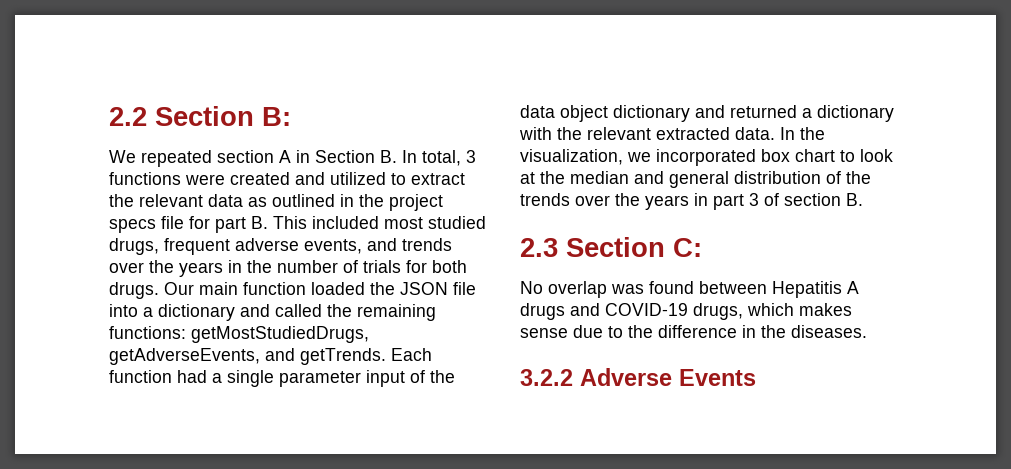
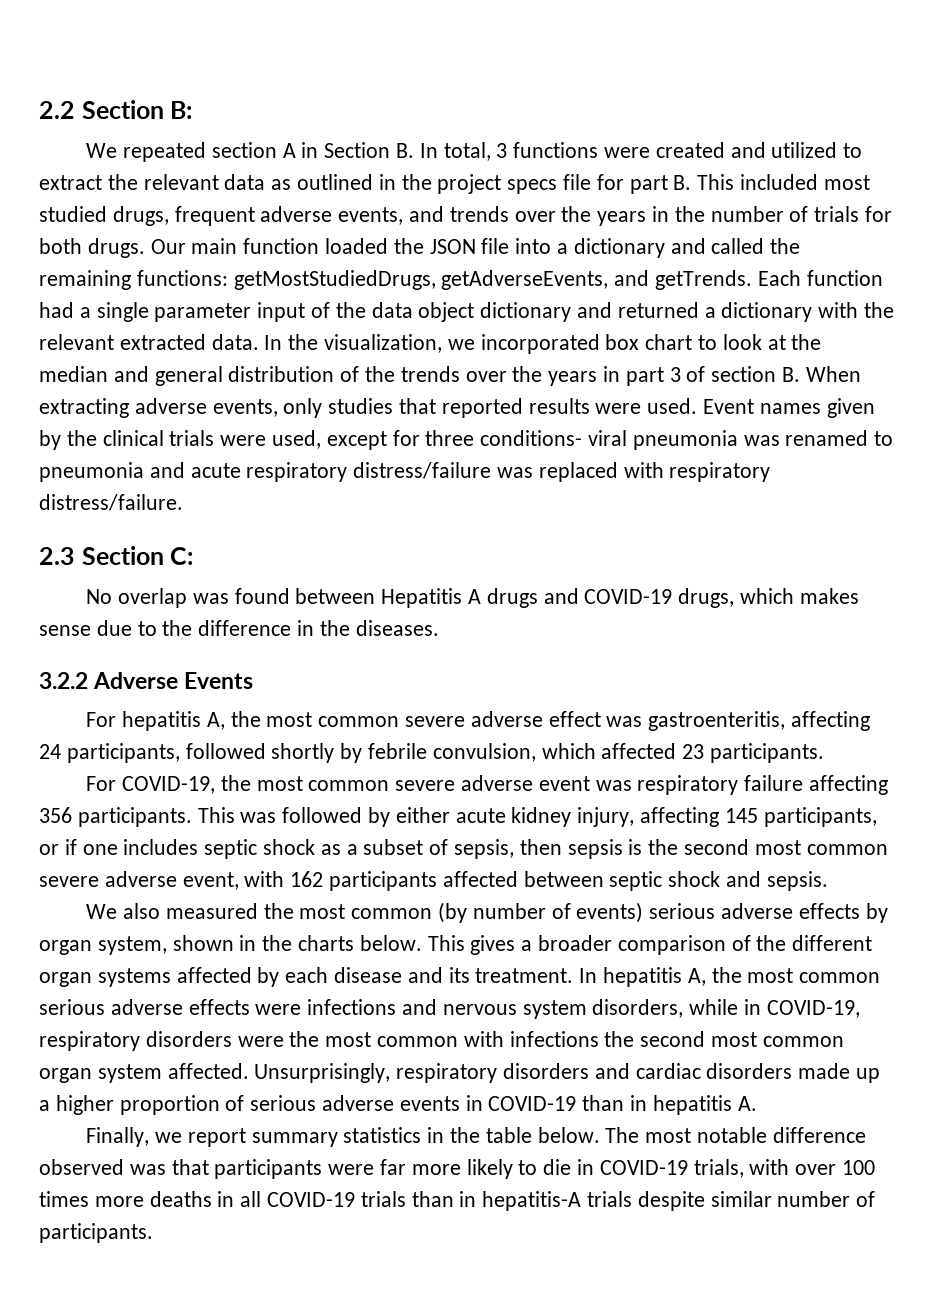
(863, 199) none -> [805,366,861,382] [39,398,875,418] [39,430,894,450] [39,462,771,482] [39,494,183,511] When extracting adverse events, only studies that reported results were used. Event names given by the clinical trials were used, except for three conditions- viral pneumonia was renamed to pneumonia and acute respiratory distress/failure was replaced with respiratory distress/failure.
(756, 377) none -> [86,711,870,731] [39,743,825,763] [86,775,888,795] [39,807,877,827] [39,839,888,859] [39,871,828,891] [86,902,888,923] [39,935,873,955] [39,967,881,987] [39,999,860,1019] [39,1031,844,1051] [39,1063,881,1083] [39,1095,757,1115] [86,1127,866,1147] [39,1159,876,1179] [39,1191,876,1211] [39,1223,153,1243] // For hepatitis A, the most common severe adverse effect was gastroenteritis, affecting 24 participants, followed shortly by febrile convulsion, which affected 23 participants. // For COVID-19, the most common severe adverse event was respiratory failure affecting 356 participants. This was followed by either acute kidney injury, affecting 145 participants, or if one includes septic shock as a subset of sepsis, then sepsis is the second most common severe adverse event, with 162 participants affected between septic shock and sepsis. // We also measured the most common (by number of events) serious adverse effects by organ system, shown in the charts below. This gives a broader comparison of the different organ systems affected by each disease and its treatment. In hepatitis A, the most common serious adverse effects were infections and nervous system disorders, while in COVID-19, respiratory disorders were the most common with infections the second most common organ system affected. Unsurprisingly, respiratory disorders and cardiac disorders made up a higher proportion of serious adverse events in COVID-19 than in hepatitis A. // Finally, we report summary statistics in the table below. The most notable difference observed was that participants were far more likely to die in COVID-19 trials, with over 100 times more deaths in all COVID-19 trials than in hepatitis-A trials despite similar number of participants.

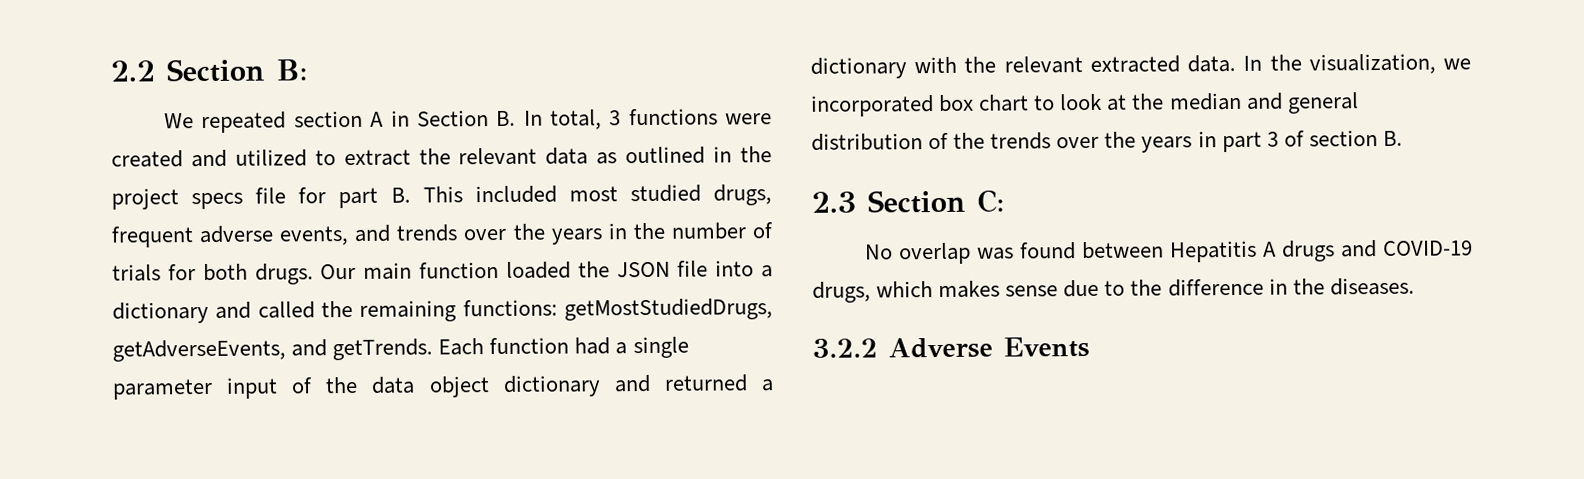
[805,366,861,382] [39,398,875,418] [39,430,894,450] [39,462,771,482] [39,494,183,511] When extracting adverse events, only studies that reported results were used. Event names given by the clinical trials were used, except for three conditions- viral pneumonia was renamed to pneumonia and acute respiratory distress/failure was replaced with respiratory distress/failure. -> (1403, 138) none
[86,711,870,731] [39,743,825,763] [86,775,888,795] [39,807,877,827] [39,839,888,859] [39,871,828,891] [86,902,888,923] [39,935,873,955] [39,967,881,987] [39,999,860,1019] [39,1031,844,1051] [39,1063,881,1083] [39,1095,757,1115] [86,1127,866,1147] [39,1159,876,1179] [39,1191,876,1211] [39,1223,153,1243] // For hepatitis A, the most common severe adverse effect was gastroenteritis, affecting 24 participants, followed shortly by febrile convulsion, which affected 23 participants. // For COVID-19, the most common severe adverse event was respiratory failure affecting 356 participants. This was followed by either acute kidney injury, affecting 145 participants, or if one includes septic shock as a subset of sepsis, then sepsis is the second most common severe adverse event, with 162 participants affected between septic shock and sepsis. // We also measured the most common (by number of events) serious adverse effects by organ system, shown in the charts below. This gives a broader comparison of the different organ systems affected by each disease and its treatment. In hepatitis A, the most common serious adverse effects were infections and nervous system disorders, while in COVID-19, respiratory disorders were the most common with infections the second most common organ system affected. Unsurprisingly, respiratory disorders and cardiac disorders made up a higher proportion of serious adverse events in COVID-19 than in hepatitis A. // Finally, we report summary statistics in the table below. The most notable difference observed was that participants were far more likely to die in COVID-19 trials, with over 100 times more deaths in all COVID-19 trials than in hepatitis-A trials despite similar number of participants. -> (1090, 347) none

